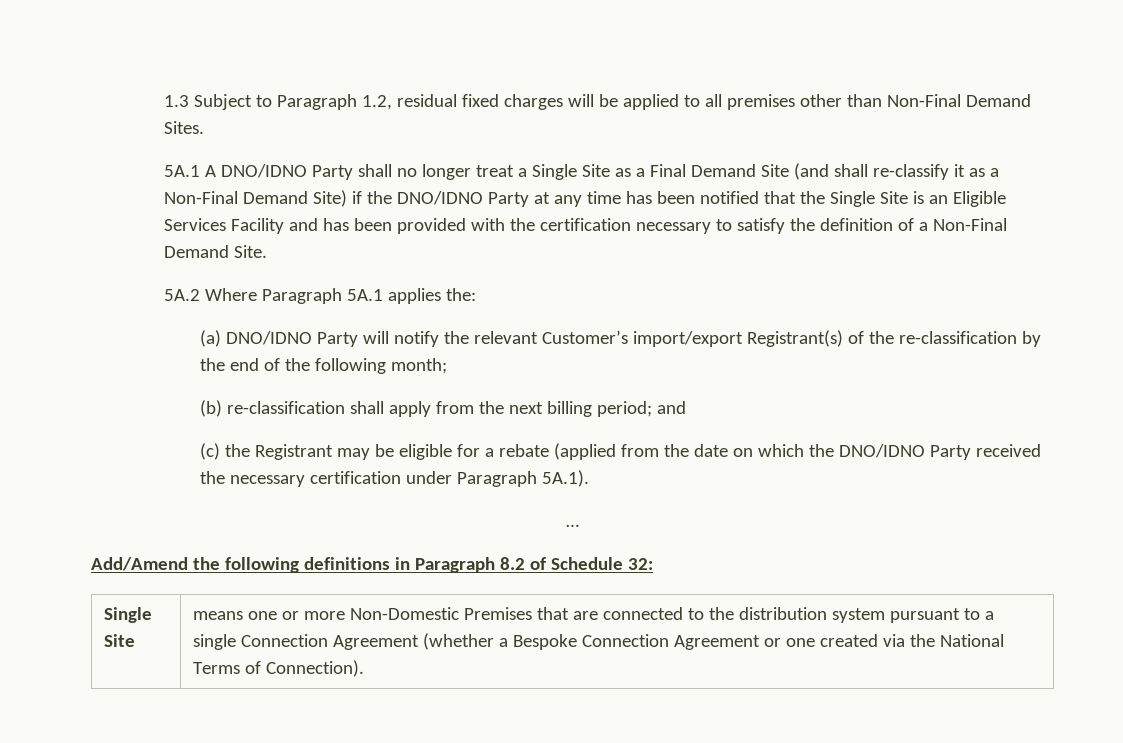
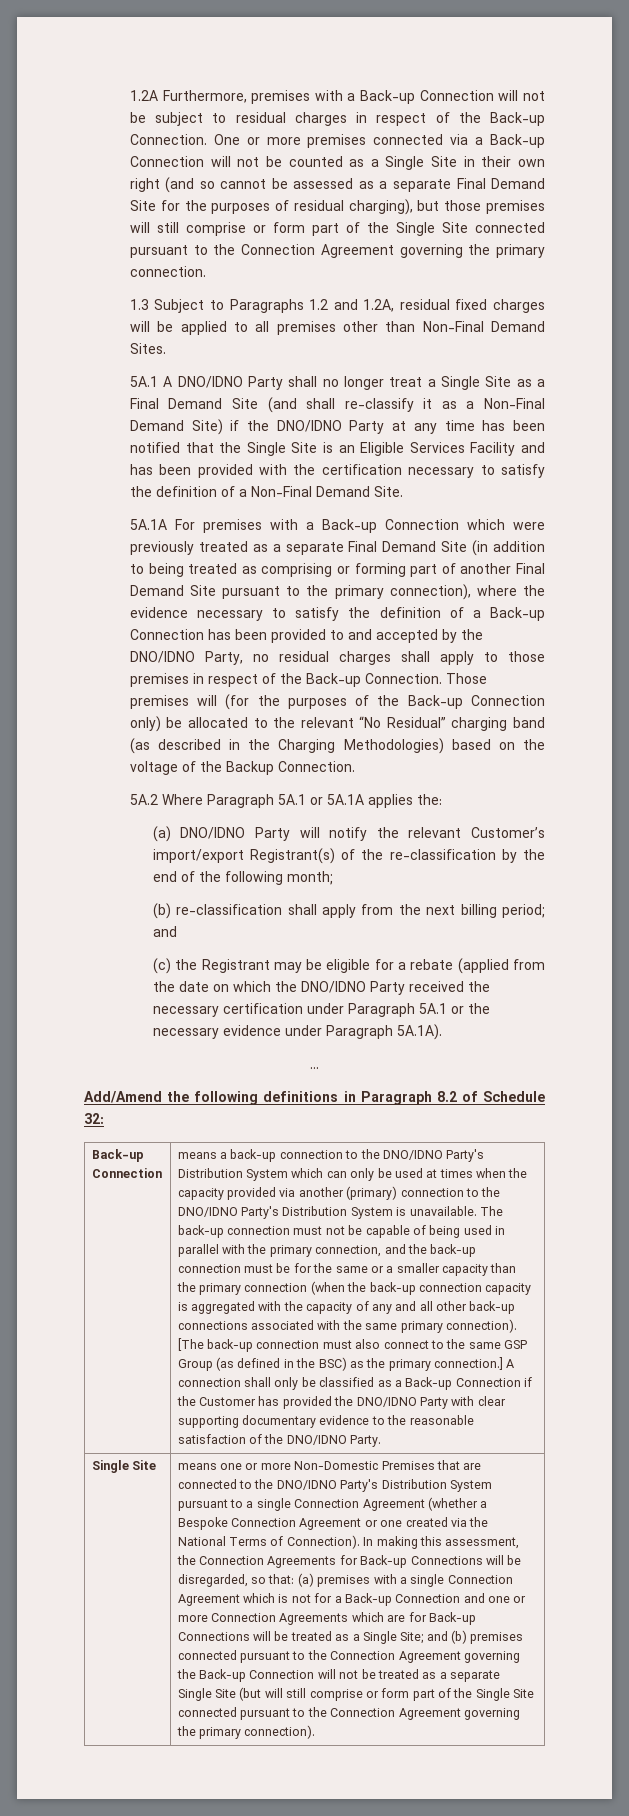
[163,94,392,110] 1.3 Subject to Paragraph 1.2, -> [129,90,545,104] [129,112,546,126] [129,134,545,148] [129,156,546,170] [129,177,546,193] [129,199,545,215] [129,222,546,236] [129,244,545,258] [129,266,206,277] [129,299,395,313] 1.2A Furthermore, premises with a Back-up Connection will not be subject to residual charges in respect of the Back-up Connection. One or more premises connected via a Back-up Connection will not be counted as a Single Site in their own right (and so cannot be assessed as a separate Final Demand Site for the purposes of residual charging), but those premises will still comprise or form part of the Single Site connected pursuant to the Connection Agreement governing the primary connection. // 1.3 Subject to Paragraphs 1.2 and 1.2A,
(267, 251) none -> [129,519,545,533] [129,540,545,556] [129,563,545,577] [129,584,545,600] [129,607,545,621] [129,629,483,643] [129,651,545,665] [129,673,487,687] [129,694,545,710] [129,716,545,732] [129,738,545,754] [129,761,355,775] // 5A.1A For premises with a Back-up Connection which were previously treated as a separate Final Demand Site (in addition to being treated as comprising or forming part of another Final Demand Site pursuant to the primary connection), where the evidence necessary to satisfy the definition of a Back-up Connection has been provided to and accepted by the DNO/IDNO Party, no residual charges shall apply to those premises in respect of the Back-up Connection. Those premises will (for the purposes of the Back-up Connection only) be allocated to the relevant “No Residual” charging band (as described in the Charging Methodologies) based on the voltage of the Backup Connection.
(383, 295) none -> [309,794,364,805] or 5A.1A
[542,470,590,487] 5A.1). -> [418,1003,490,1014] [152,1024,442,1040] 5A.1 or the necessary evidence under Paragraph 5A.1A).
(653, 564) none -> [91,1149,144,1162] [91,1168,162,1178] [177,1149,485,1162] [177,1168,528,1181] [177,1186,501,1200] [177,1206,503,1219] [177,1225,506,1238] [177,1244,477,1257] [177,1263,517,1276] [176,1281,532,1295] [177,1301,516,1314] [177,1319,517,1333] [177,1338,528,1352] [177,1357,515,1371] [177,1377,533,1390] [176,1396,506,1409] [177,1415,474,1428] [177,1434,382,1447] // Back-up Connection | means a back-up connection to the DNO/IDNO Party's Distribution System which can only be used at times when the capacity provided via another (primary) connection to the DNO/IDNO Party's Distribution System is unavailable. The back-up connection must not be capable of being used in parallel with the primary connection, and the back-up connection must be for the same or a smaller capacity than the primary connection (when the back-up connection capacity is aggregated with the capacity of any and all other back-up connections associated with the same primary connection). [The back-up connection must also connect to the same GSP Group (as defined in the BSC) as the primary connection.] A connection shall only be classified as a Back-up Connection if the Customer has provided the DNO/IDNO Party with clear supporting documentary evidence to the reasonable satisfaction of the DNO/IDNO Party.
[738,607,885,623] distribution system -> [276,1479,492,1492] DNO/IDNO Party's Distribution System
(365, 668) none -> [363,1536,520,1549] [176,1555,522,1568] [177,1573,513,1587] [177,1593,527,1606] [177,1612,476,1625] [177,1630,524,1644] [177,1650,520,1663] [176,1669,501,1682] [177,1687,535,1701] [177,1707,520,1720] [176,1725,316,1739] In making this assessment, the Connection Agreements for Back-up Connections will be disregarded, so that: (a) premises with a single Connection Agreement which is not for a Back-up Connection and one or more Connection Agreements which are for Back-up Connections will be treated as a Single Site; and (b) premises connected pursuant to the Connection Agreement governing the Back-up Connection will not be treated as a separate Single Site (but will still comprise or form part of the Single Site connected pursuant to the Connection Agreement governing the primary connection).

